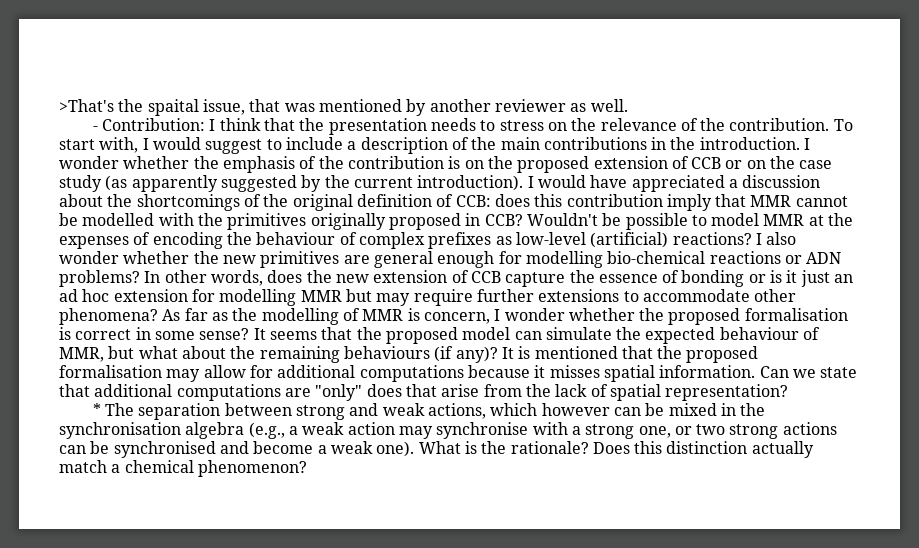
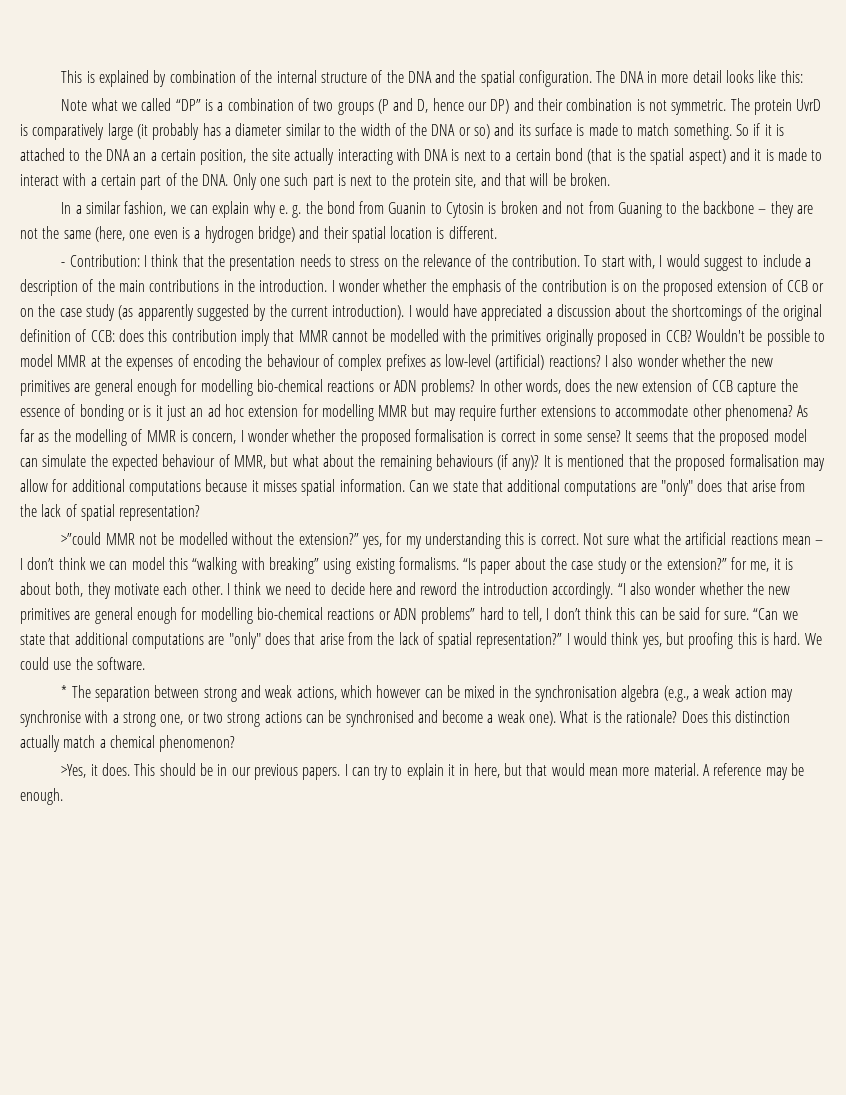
[59,99,628,116] >That's the spaital issue, that was mentioned by another reviewer as well. -> [61,70,803,87] [61,98,822,115] [20,123,784,140] [20,148,823,165] [20,173,611,190] [61,201,813,218] [20,226,497,243] This is explained by combination of the internal structure of the DNA and the spatial configuration. The DNA in more detail looks like this: // Note what we called “DP” is a combination of two groups (P and D, hence our DP) and their combination is not symmetric. The protein UvrD is comparatively large (it probably has a diameter similar to the width of the DNA or so) and its surface is made to match something. So if it is attached to the DNA an a certain position, the site actually interacting with DNA is next to a certain bond (that is the spatial aspect) and it is made to interact with a certain part of the DNA. Only one such part is next to the protein site, and that will be broken. // In a similar fashion, we can explain why e. g. the bond from Guanin to Cytosin is broken and not from Guaning to the backbone – they are not the same (here, one even is a hydrogen bridge) and their spatial location is different.
(789, 392) none -> [61,532,824,549] [20,557,794,574] [20,582,791,599] [20,607,798,624] [20,632,822,649] [20,657,145,670] // >”could MMR not be modelled without the extension?” yes, for my understanding this is correct. Not sure what the artificial reactions mean – I don’t think we can model this “walking with breaking” using existing formalisms. “Is paper about the case study or the extension?” for me, it is about both, they motivate each other. I think we need to decide here and reword the introduction accordingly. “I also wonder whether the new primitives are general enough for modelling bio-chemical reactions or ADN problems” hard to tell, I don’t think this can be said for sure. “Can we state that additional computations are "only" does that arise from the lack of spatial representation?” I would think yes, but proofing this is hard. We could use the software.
(307, 468) none -> [61,763,804,780] [20,788,63,805] // >Yes, it does. This should be in our previous papers. I can try to explain it in here, but that would mean more material. A reference may be enough.

